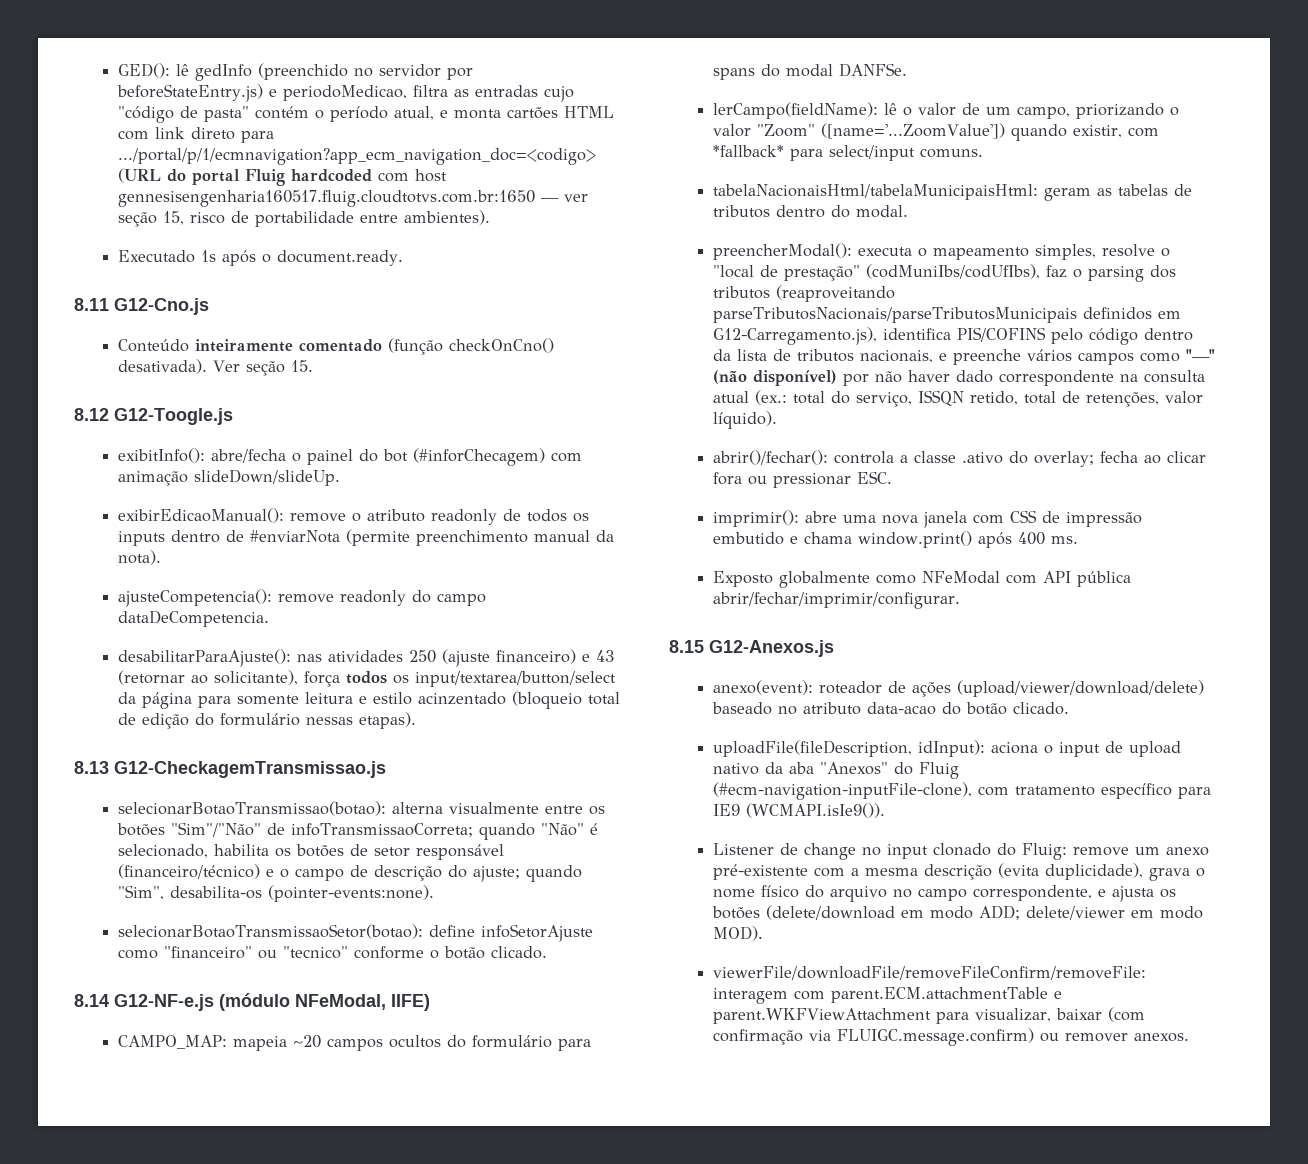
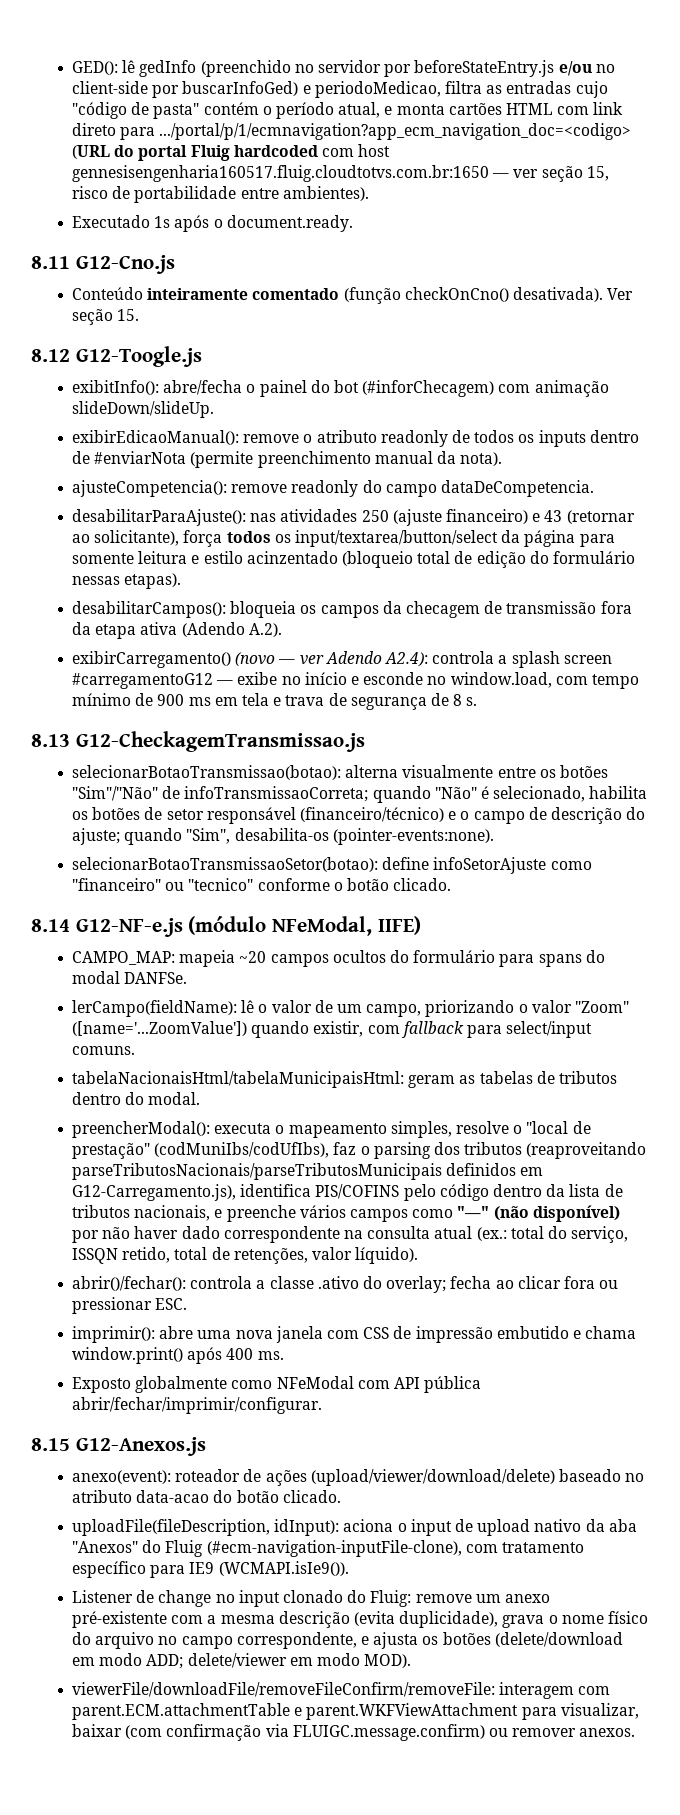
[116,84,263,102] beforeStateEntry.js) -> [414,60,615,77] [72,81,299,98] beforeStateEntry.js e/ou no client-side por buscarInfoGed)
(416, 720) none -> [72,601,632,618] [72,622,282,639] [72,651,612,668] [72,672,639,689] [72,693,478,710] // desabilitarCampos(): bloqueia os campos da checagem de transmissão fora da etapa ativa (Adendo A.2). // exibirCarregamento() (novo — ver Adendo A2.4): controla a splash screen #carregamentoG12 — exibe no início e esconde no window.load, com tempo mínimo de 900 ms em tela e trava de segurança de 8 s.
[712,145,784,157] *fallback* -> [400,1021,464,1038] fallback

